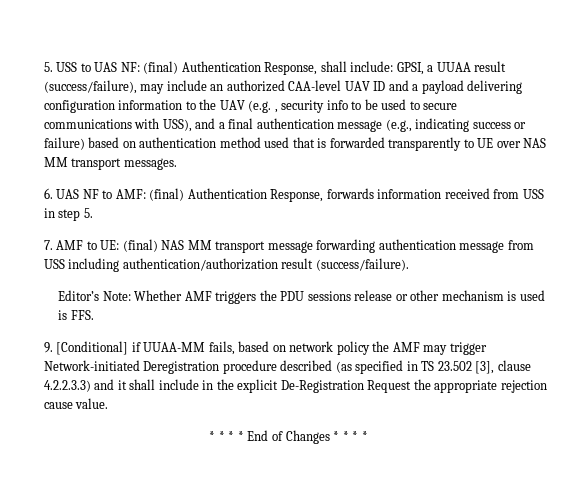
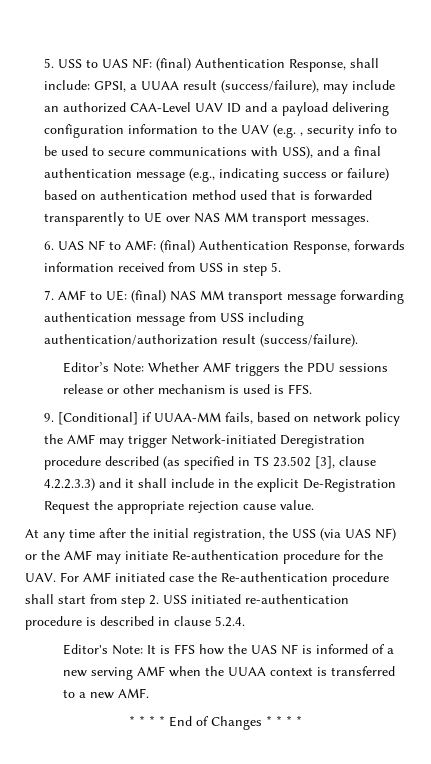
[288,80,342,91] CAA-level -> [129,102,191,113] CAA-Level
(109, 403) none -> [25,528,396,542] [25,550,383,564] [25,572,389,586] [25,594,349,608] [25,616,245,630] [62,644,394,655] [62,666,395,680] [62,688,149,699] // At any time after the initial registration, the USS (via UAS NF) or the AMF may initiate Re-authentication procedure for the UAV. For AMF initiated case the Re-authentication procedure shall start from step 2. USS initiated re-authentication procedure is described in clause 5.2.4. // Editor's Note: It is FFS how the UAS NF is informed of a new serving AMF when the UUAA context is transferred to a new AMF.

